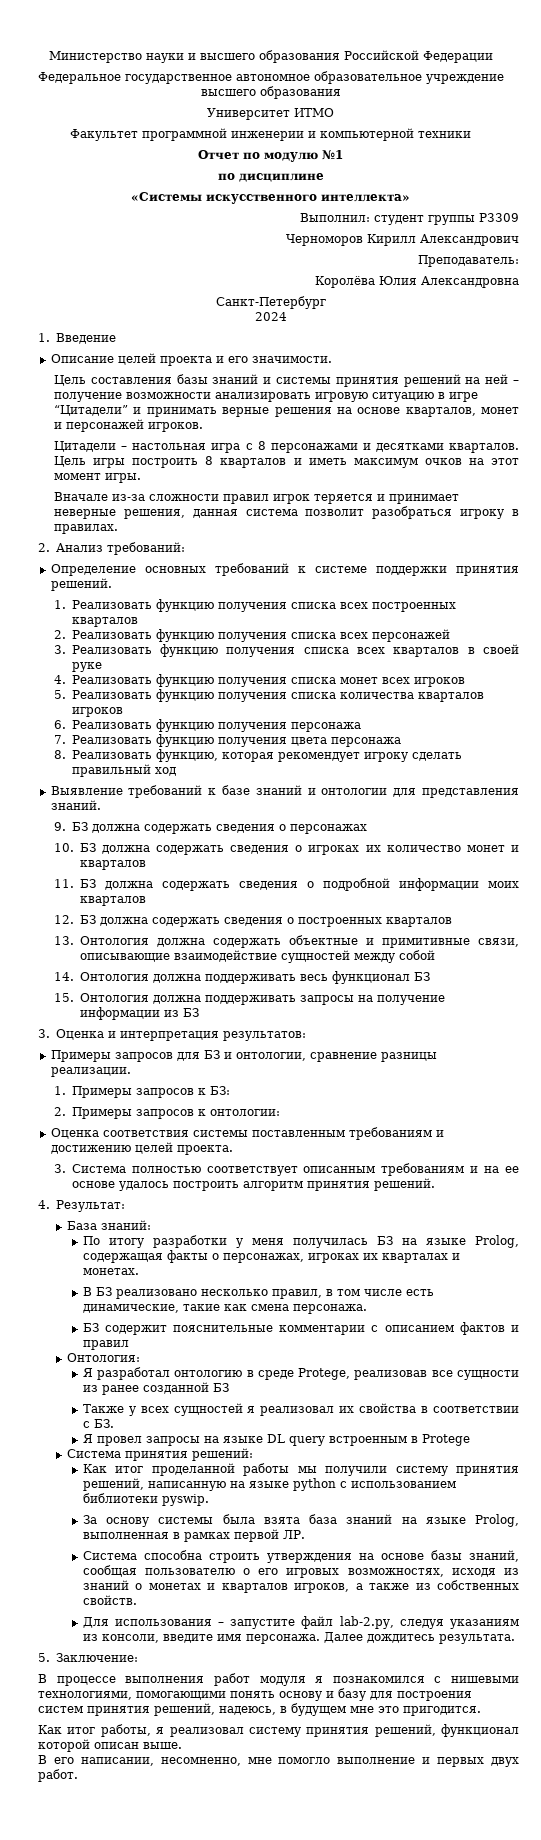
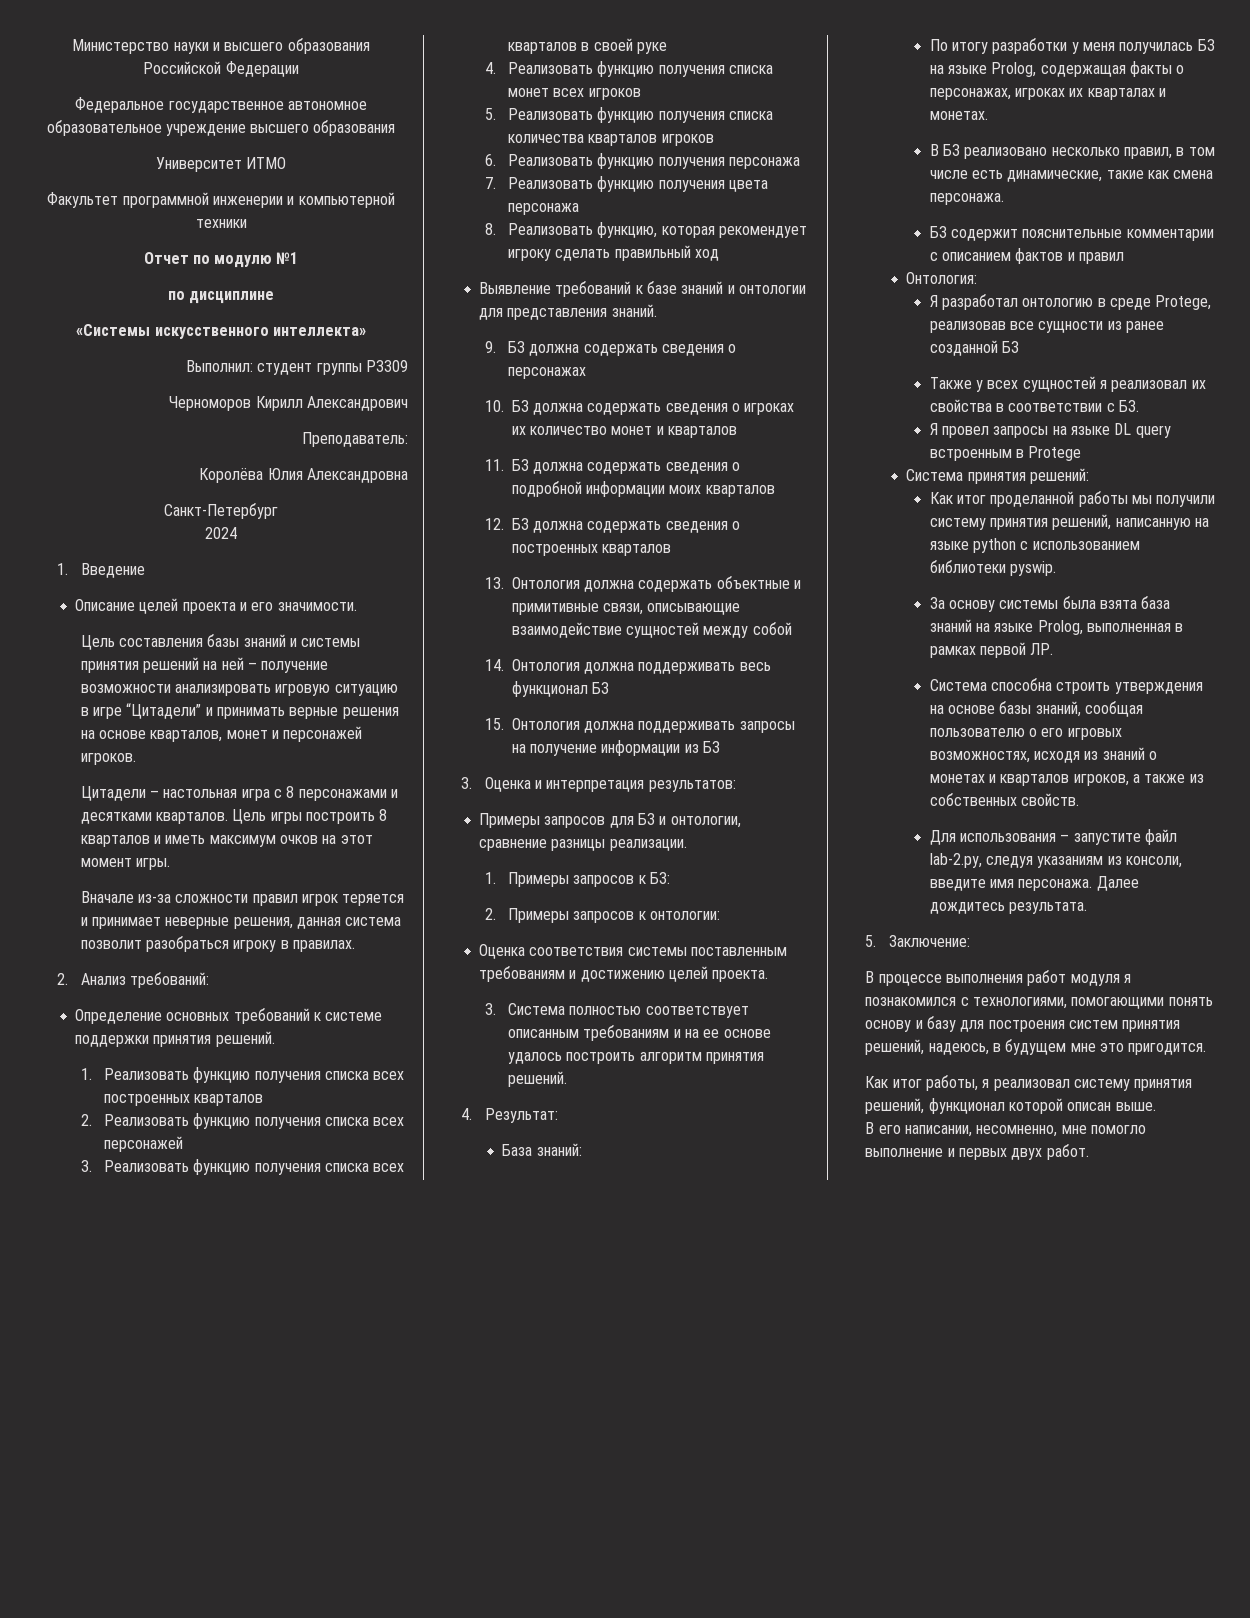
[450,1676,519,1683] нишевыми -> (969, 1001) none

